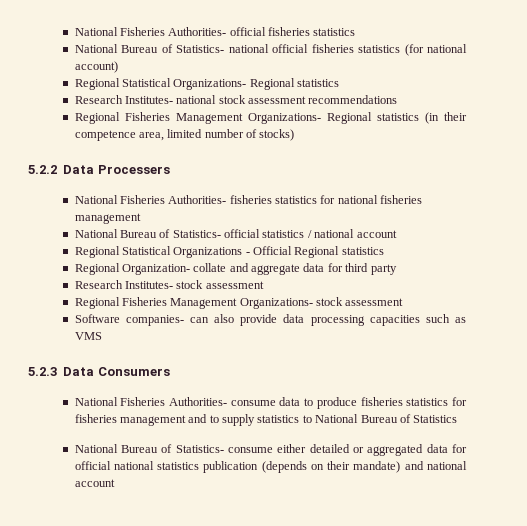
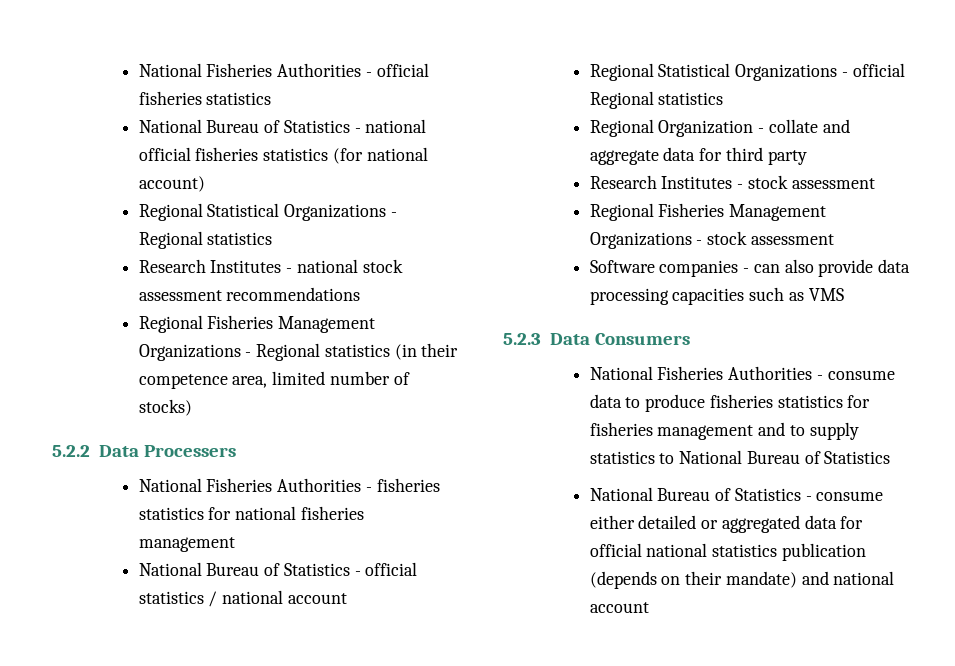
[74,27,227,36] National Fisheries Authorities- -> [138,63,372,77] National Fisheries Authorities -
[176,45,225,53] Statistics- -> [283,120,361,133] Statistics -
[173,79,247,90] Organizations- -> [284,204,397,221] Organizations -
[124,96,173,104] Institutes- -> [210,260,293,273] Institutes -
[247,113,321,124] Organizations- -> [138,344,252,361] Organizations -
[168,195,227,204] Authorities- -> [277,478,372,492] Authorities -
[172,230,221,238] Statistics- -> [283,563,361,576] Statistics -
[253,246,293,255] Official -> [852,63,905,77] official
[121,264,190,275] Organization- -> [658,120,765,137] Organization -
[124,281,173,289] Institutes- -> [661,176,744,189] Institutes -
[239,298,313,309] Organizations- -> [589,232,703,249] Organizations -
[125,315,184,326] companies- -> [659,260,750,277] companies -
[168,397,227,406] Authorities- -> [728,366,823,380] Authorities -
[175,445,224,453] Statistics- -> [734,488,812,501] Statistics -

